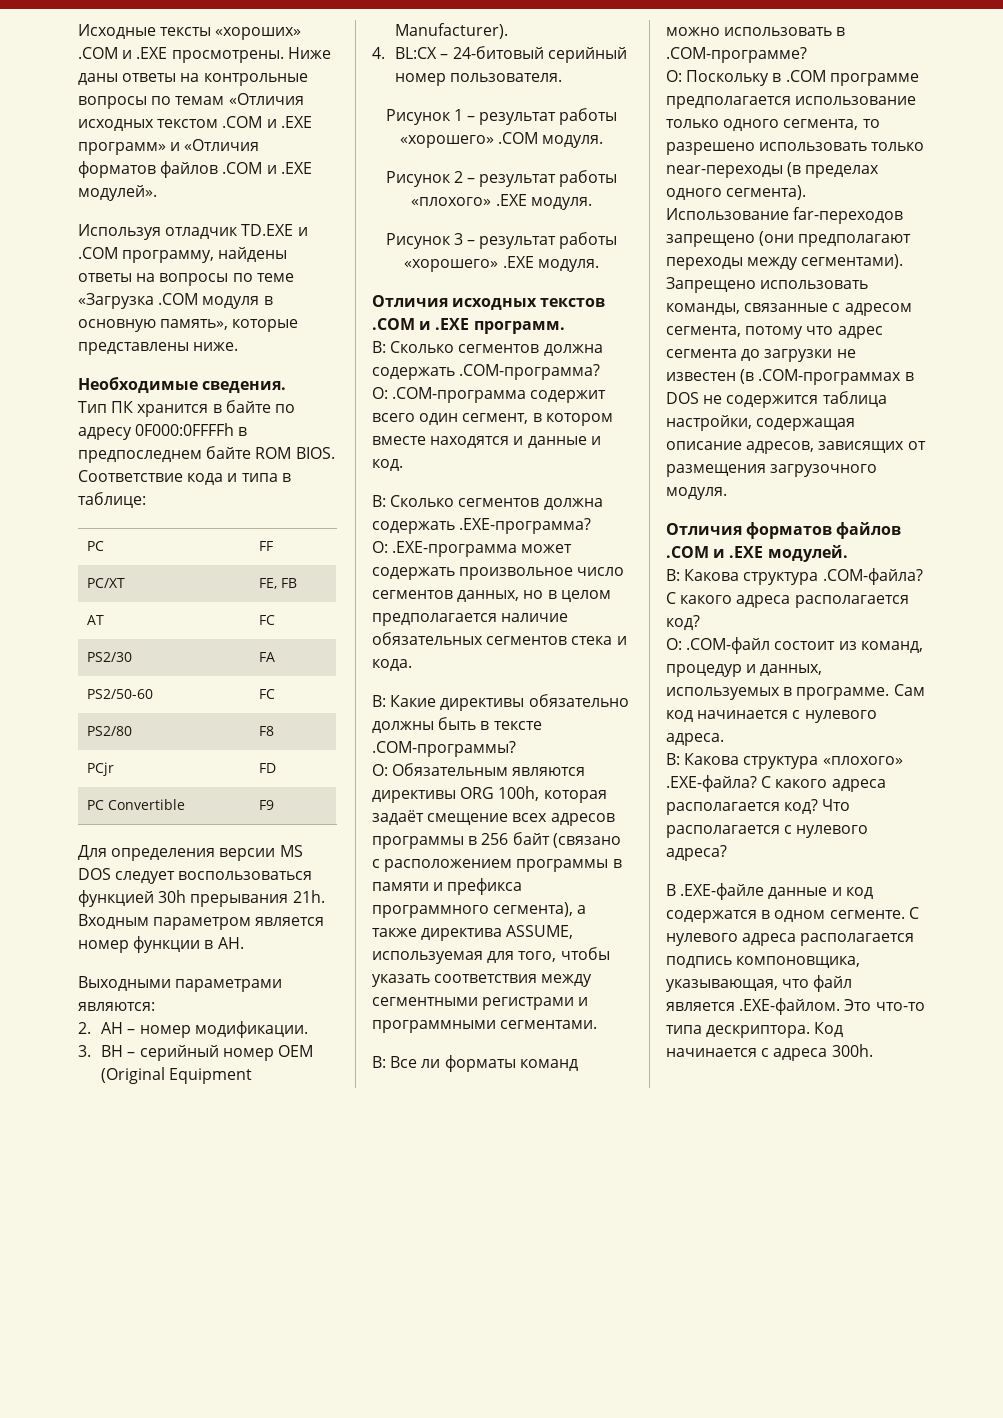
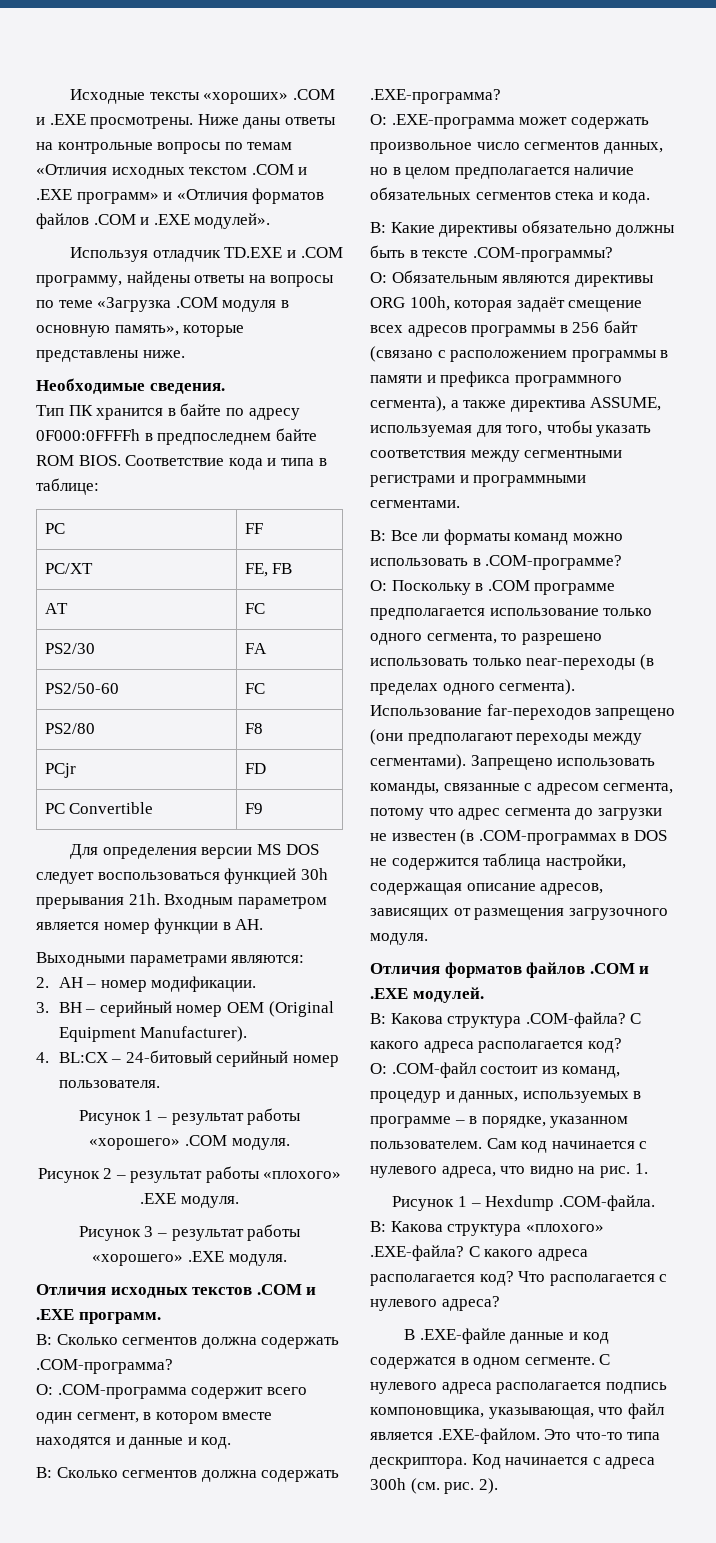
[796,687,890,700] программе. -> [370,1116,629,1128] [370,1141,482,1149] программе – в порядке, указанном пользователем.
[666,733,724,746] адреса. -> [441,1163,648,1178] [392,1195,655,1211] адреса, что видно на рис. 1. // Рисунок 1 – Hexdump .COM-файла.
[831,1044,873,1057] 300h. -> [370,1478,498,1494] 300h (см. рис. 2).

